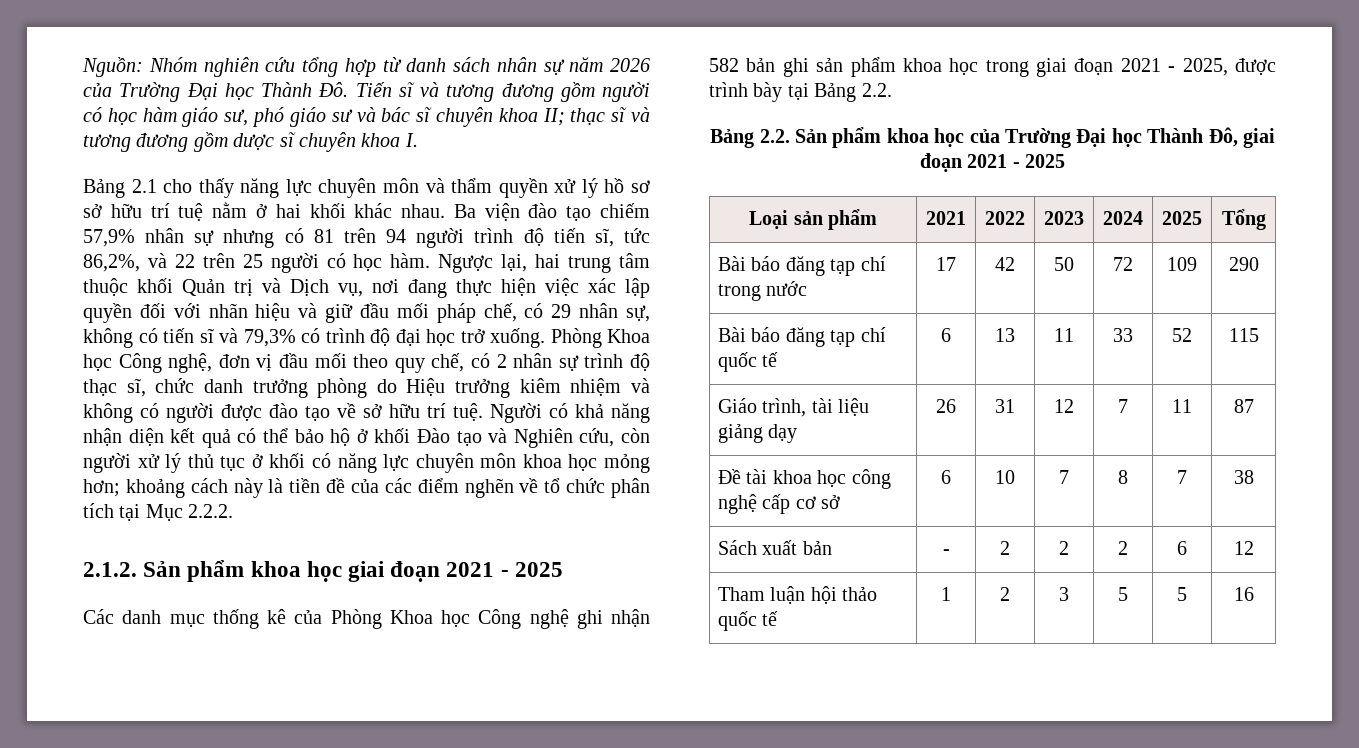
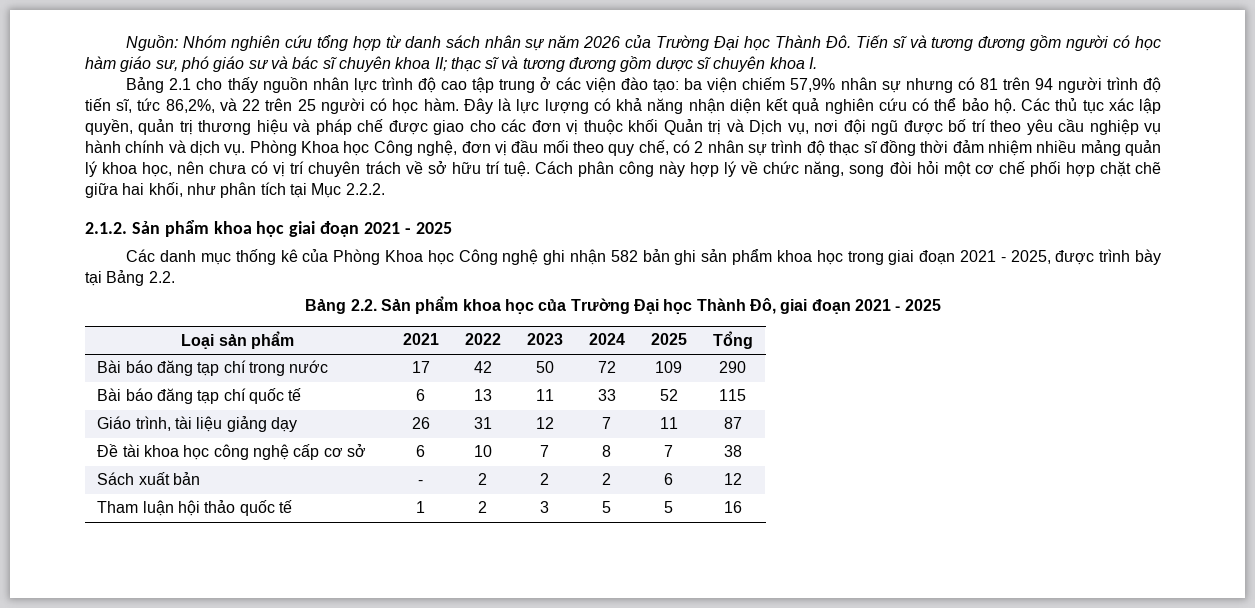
[240,178,650,198] [83,202,592,221] năng lực chuyên môn và thẩm quyền xử lý hồ sơ sở hữu trí tuệ nằm ở hai khối khác nhau. Ba viện đào tạo -> [262,77,738,93] nguồn nhân lực trình độ cao tập trung ở các viện đào tạo: ba viện
[438,253,650,273] Ngược lại, hai trung tâm -> [463,98,1162,114] [85,119,579,135] Đây là lực lượng có khả năng nhận diện kết quả nghiên cứu có thể bảo hộ. Các thủ tục xác lập quyền, quản trị thương hiệu và pháp chế được giao cho các đơn vị
[408,278,650,298] [83,303,650,323] [83,328,545,348] đang thực hiện việc xác lập quyền đối với nhãn hiệu và giữ đầu mối pháp chế, có 29 nhân sự, không có tiến sĩ và 79,3% có trình độ đại học trở xuống. -> [843,119,1162,135] [85,140,246,156] đội ngũ được bố trí theo yêu cầu nghiệp vụ hành chính và dịch vụ.
[126,378,650,398] [83,403,330,423] sĩ, chức danh trưởng phòng do Hiệu trưởng kiêm nhiệm và không có người được đào tạo -> [863,140,1162,156] [85,161,401,177] sĩ đồng thời đảm nhiệm nhiều mảng quản lý khoa học, nên chưa có vị trí chuyên trách
[490,403,650,423] [83,428,651,448] [83,453,650,473] [83,478,606,498] Người có khả năng nhận diện kết quả có thể bảo hộ ở khối Đào tạo và Nghiên cứu, còn người xử lý thủ tục ở khối có năng lực chuyên môn khoa học mỏng hơn; khoảng cách này là tiền đề của các điểm nghẽn về tổ chức -> [534,161,1161,177] [85,182,216,198] Cách phân công này hợp lý về chức năng, song đòi hỏi một cơ chế phối hợp chặt chẽ giữa hai khối, như

